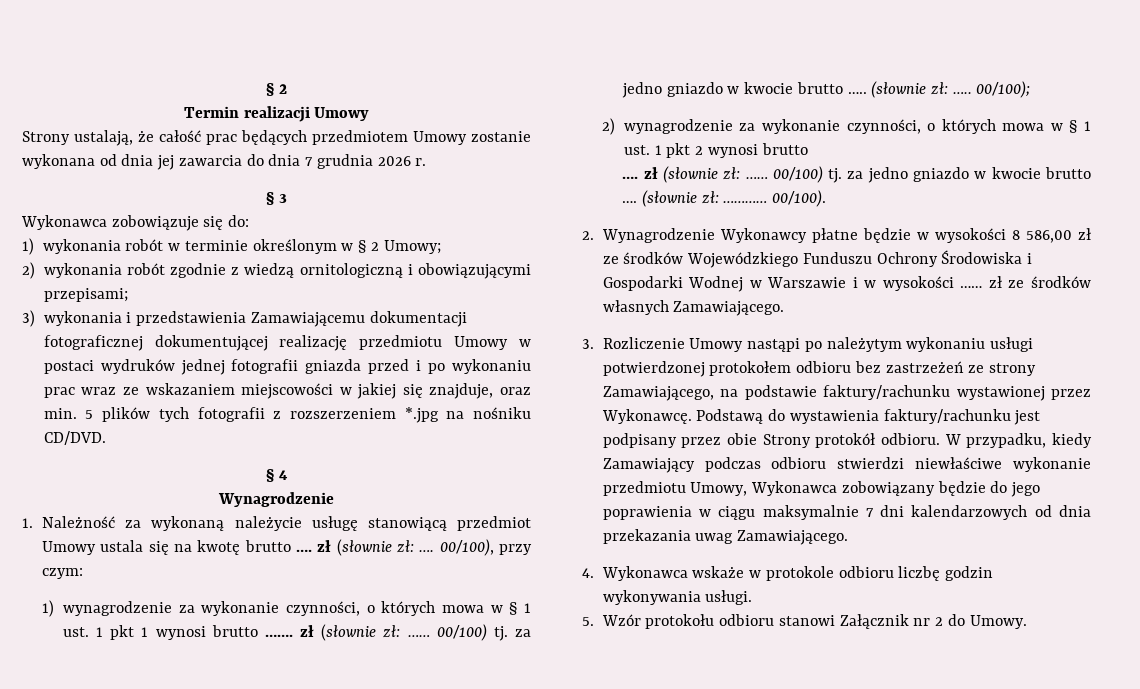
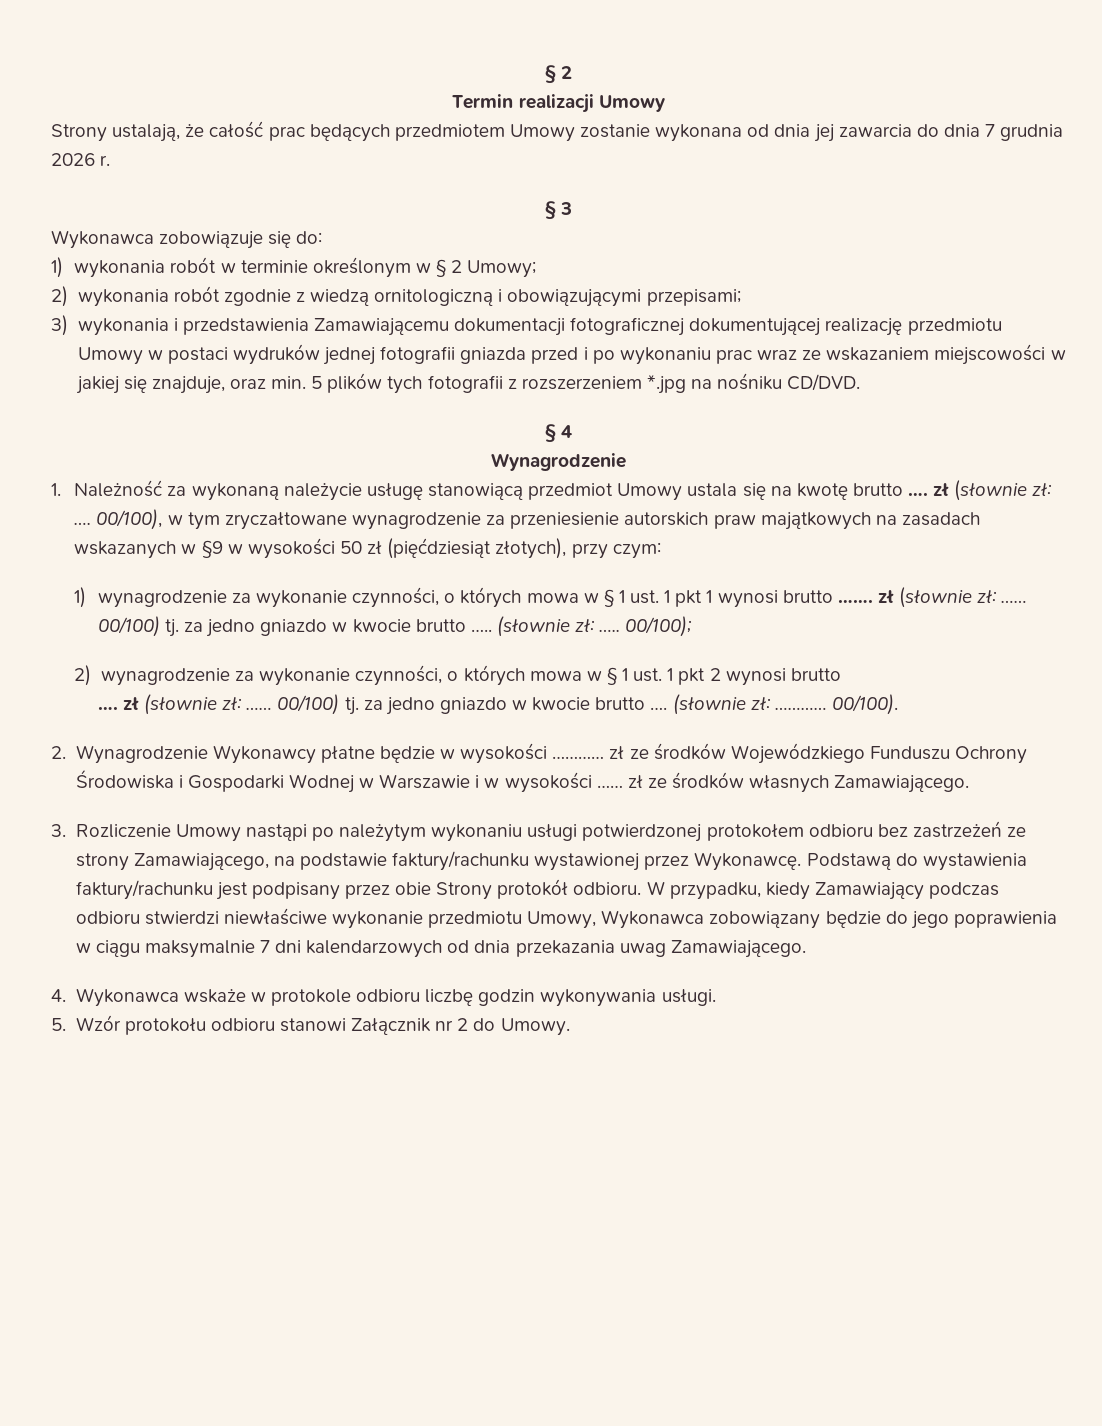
(494, 547) none -> [167,512,980,530] [74,538,567,559] w tym zryczałtowane wynagrodzenie za przeniesienie autorskich praw majątkowych na zasadach wskazanych w §9 w wysokości 50 zł (pięćdziesiąt złotych),
[1011,230,1072,243] 8 586,00 -> [552,756,605,759] …………

